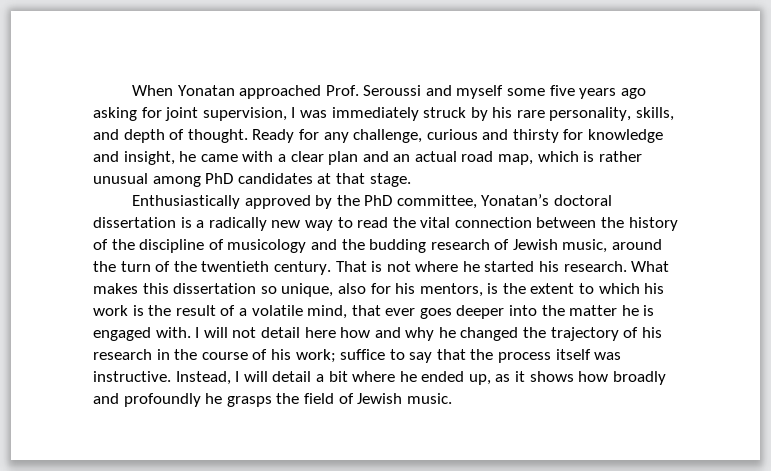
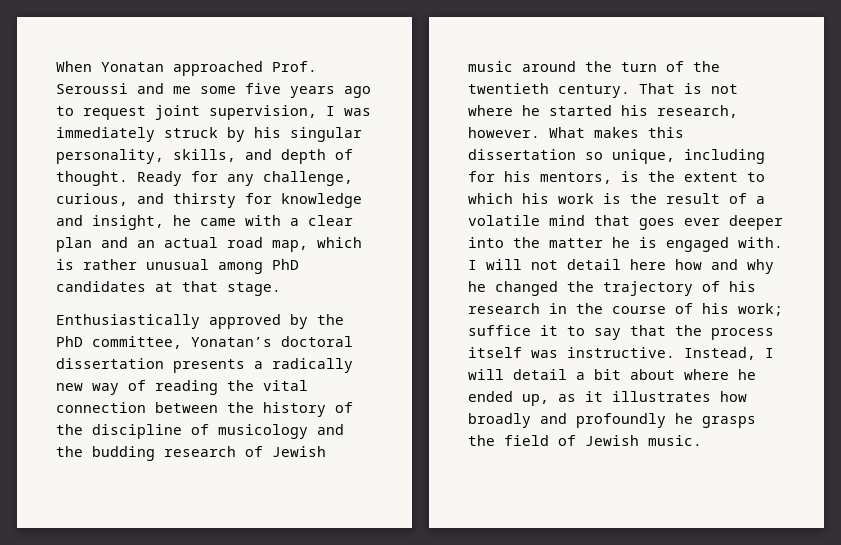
[456,85,504,99] myself -> [173,86,191,94] me
[93,107,162,121] asking for -> [56,106,146,120] to request
[516,110,545,118] rare -> [290,127,362,142] singular
[426,129,478,140] curious -> [56,193,128,206] curious,
[180,217,192,228] is -> [173,359,245,373] presents
[337,217,389,228] to read -> [128,380,218,395] of reading
[562,239,608,253] music, -> [468,61,513,72] music
[563,261,627,272] research. -> [657,105,738,118] [468,127,540,138] research, however.
[337,283,366,294] also -> [684,149,765,164] including
[307,305,452,319] mind, that ever goes -> [549,215,720,230] mind that goes ever
(386, 354) none -> [540,325,558,336] it
(348, 376) none -> [630,369,675,380] about
[529,371,574,382] shows -> [612,391,711,402] illustrates

